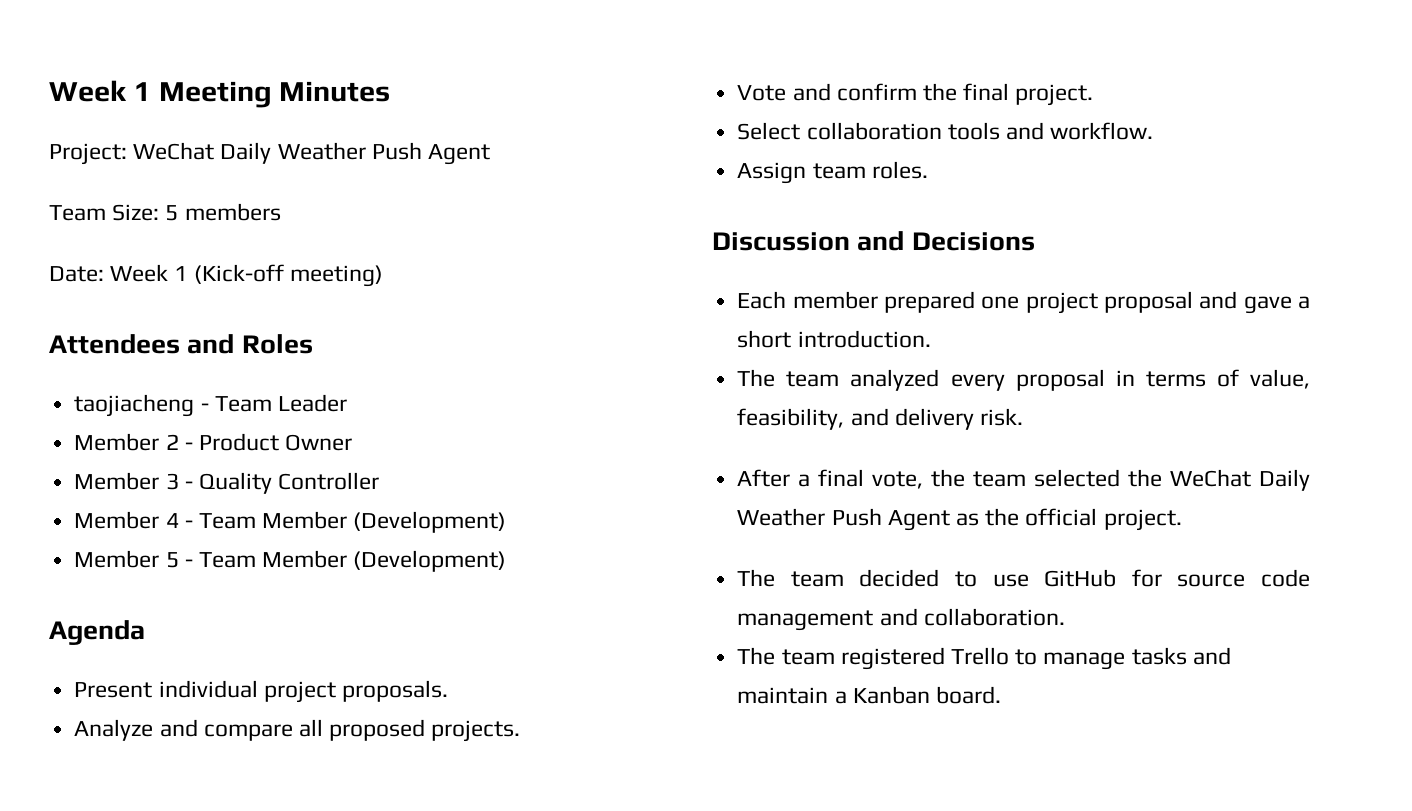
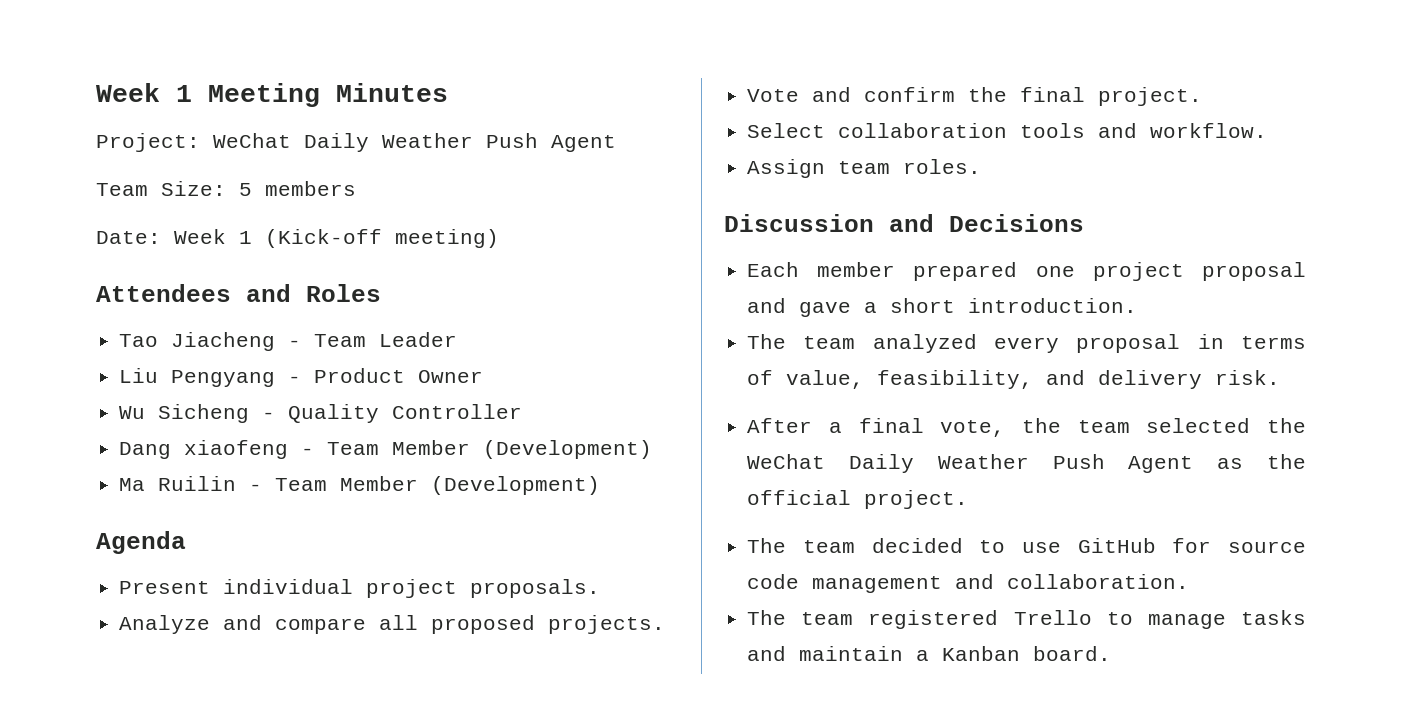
[74,394,195,417] taojiacheng -> [119,332,276,351] Tao Jiacheng
[74,433,179,451] Member 2 -> [119,368,276,387] Liu Pengyang
[74,472,179,490] Member 3 -> [119,404,250,423] Wu Sicheng
[74,511,507,533] [74,550,179,568] Member 4 - Team Member (Development) // Member 5 -> [119,440,653,459] [119,476,237,491] Dang xiaofeng - Team Member (Development) // Ma Ruilin

